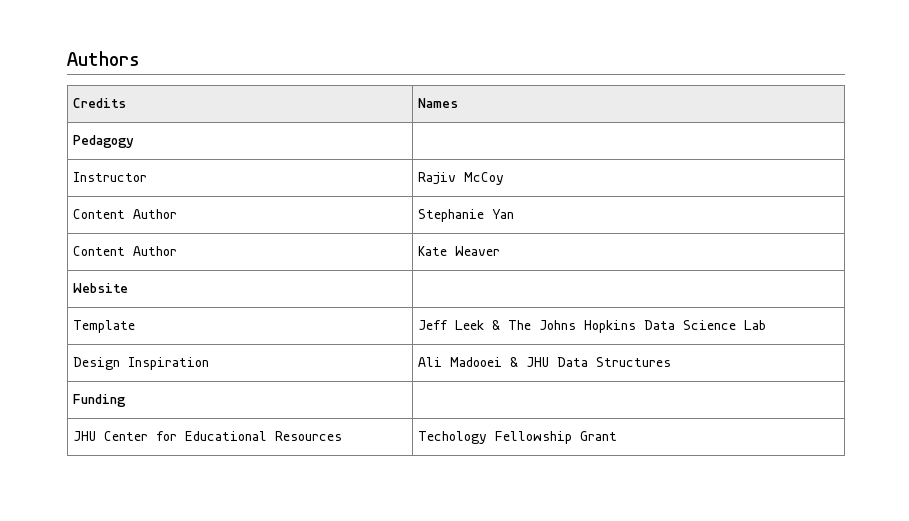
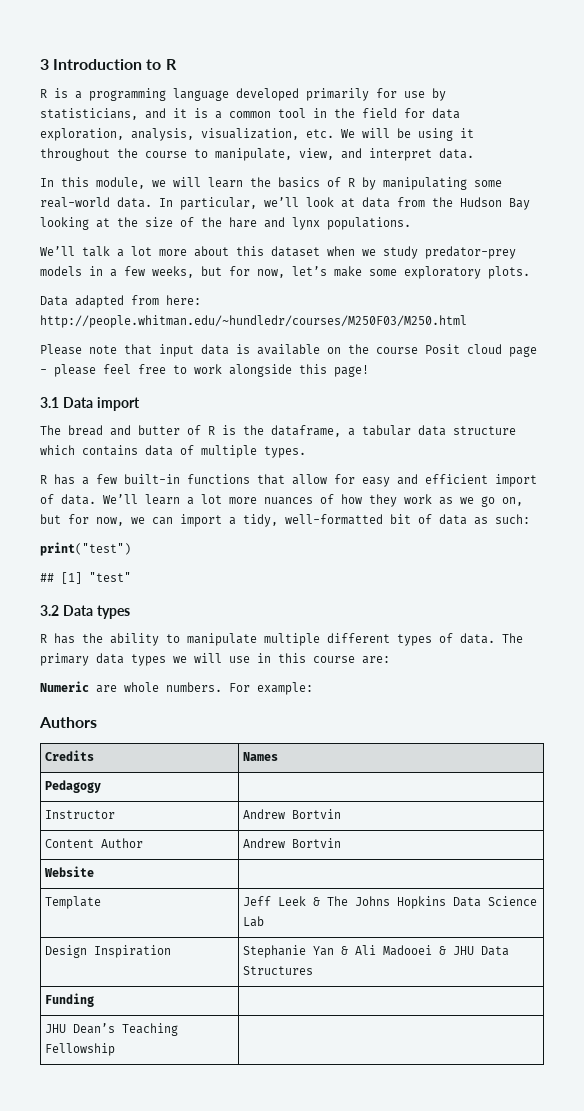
(67, 58) none -> [40,59,177,70] [40,88,446,101] [40,108,460,120] [40,128,474,141] [40,148,474,161] [40,177,502,190] [40,197,530,210] [40,217,411,230] [40,246,516,259] [40,266,530,279] [40,295,201,308] [40,315,467,328] [40,344,537,357] [40,364,369,377] [40,397,140,411] [40,425,516,437] [40,445,306,458] [40,474,537,487] [40,494,523,507] [40,514,530,527] [40,542,131,556] [40,572,131,584] [40,605,130,619] [40,633,523,646] [40,653,390,666] [40,681,313,695] 3 Introduction to R // R is a programming language developed primarily for use by statisticians, and it is a common tool in the field for data exploration, analysis, visualization, etc. We will be using it throughout the course to manipulate, view, and interpret data. // In this module, we will learn the basics of R by manipulating some real-world data. In particular, we’ll look at data from the Hudson Bay looking at the size of the hare and lynx populations. // We’ll talk a lot more about this dataset when we study predator-prey models in a few weeks, but for now, let’s make some exploratory plots. // Data adapted from here: http://people.whitman.edu/~hundledr/courses/M250F03/M250.html // Please note that input data is available on the course Posit cloud page - please feel free to work alongside this page! // 3.1 Data import // The bread and butter of R is the dataframe, a tabular data structure which contains data of multiple types. // R has a few built-in functions that allow for easy and efficient import of data. We’ll learn a lot more nuances of how they work as we go on, but for now, we can import a tidy, well-formatted bit of data as such: // print("test") // ## [1] "test" // 3.2 Data types // R has the ability to manipulate multiple different types of data. The primary data types we will use in this course are: // Numeric are whole numbers. For example: //
[418,172,505,185] [73,209,178,219] [418,209,515,222] [73,246,178,256] [418,246,501,256] Rajiv McCoy // Content Author | Stephanie Yan // Content Author | Kate Weaver -> [243,809,342,819] [45,838,144,848] [243,838,342,848] Andrew Bortvin // Content Author | Andrew Bortvin
(210, 363) none -> [243,945,349,958] Stephanie Yan &
[104,431,343,441] [418,431,618,444] Center for Educational Resources | Techology Fellowship Grant -> [73,1023,179,1036] [45,1043,116,1056] Dean’s Teaching Fellowship |

